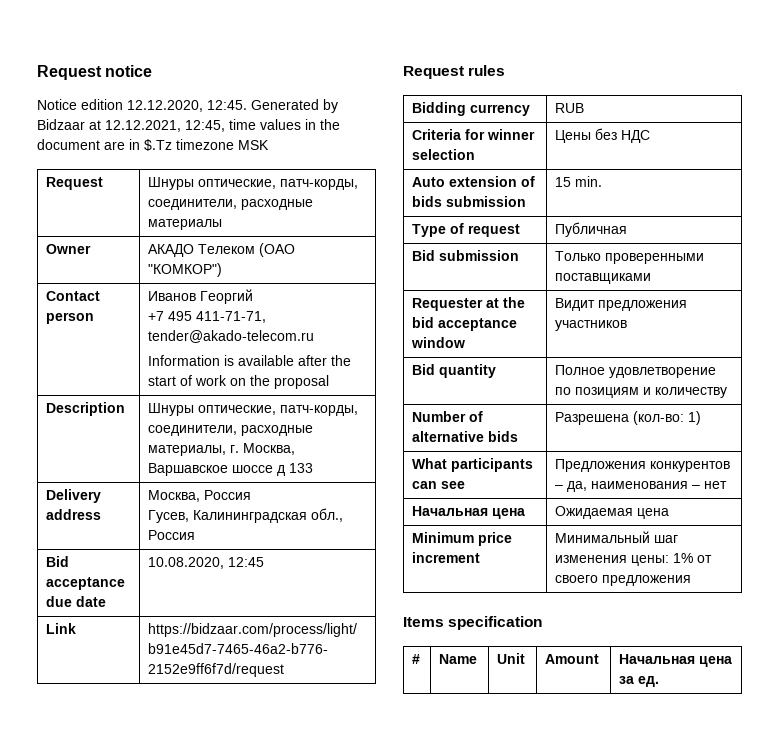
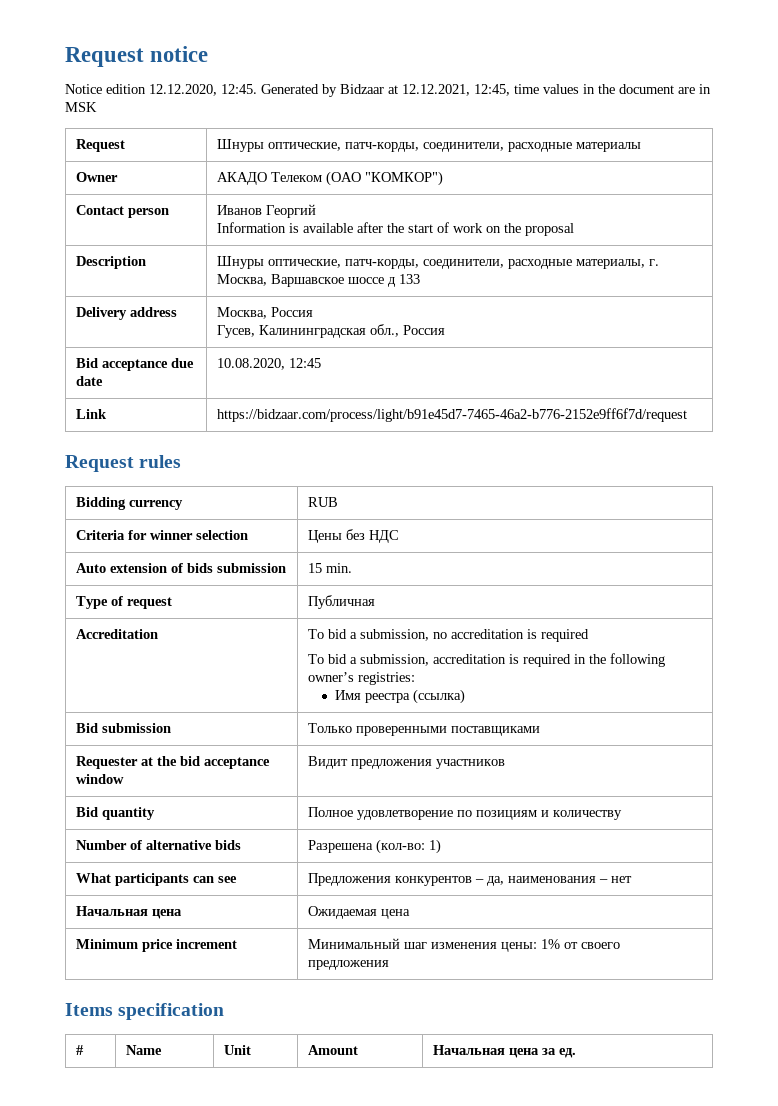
[144,139,234,151] $.Tz timezone -> (711, 89) none
[148,311,267,323] [148,330,315,343] // +7 495 411-71-71, tender@akado-telecom.ru -> (316, 211) none
(628, 229) none -> [75,629,158,639] [307,629,589,642] [307,653,665,667] [307,672,415,685] [334,689,465,704] // Accreditation | To bid a submission, no accreditation is required // To bid a submission, accreditation is required in the following owner’s registries: // Имя реестра (ссылка)

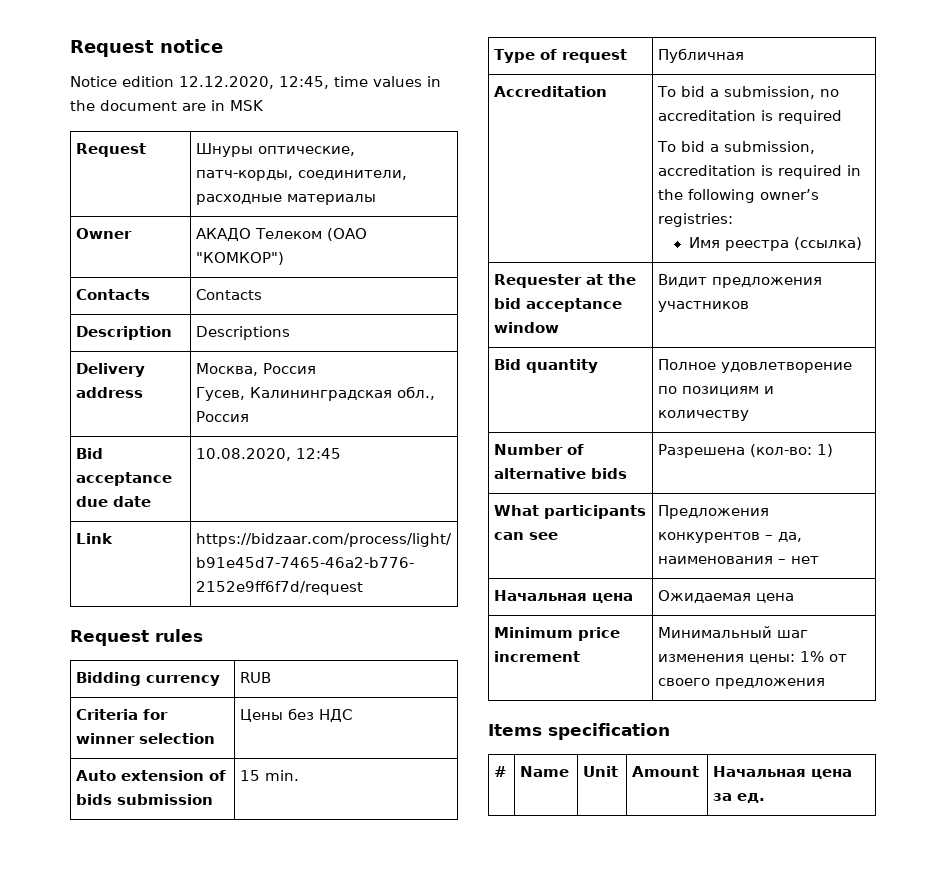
[221,84,470,97] 12:45. Generated by Bidzaar at 12.12.2021, -> (274, 82) none
[75,205,169,218] [216,204,316,218] [216,222,574,236] [75,256,146,269] [216,256,659,269] [216,274,420,287] Contact person | Иванов Георгий // Information is available after the start of work on the proposal // Description | Шнуры оптические, патч-корды, соединители, расходные материалы, г. Москва, Варшавское шоссе д 133 -> [76,289,151,300] [196,289,263,300] [76,326,173,340] [196,326,291,340] Contacts | Contacts // Description | Descriptions
[75,723,171,733] [307,723,540,736] // Bid submission | Только проверенными поставщиками -> (862, 243) none

